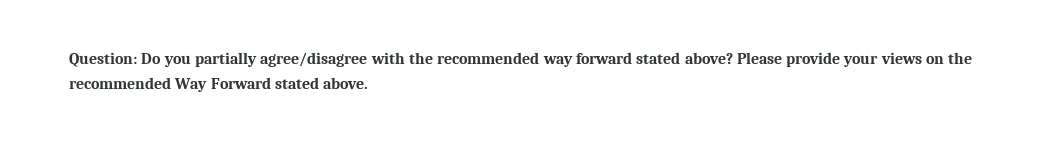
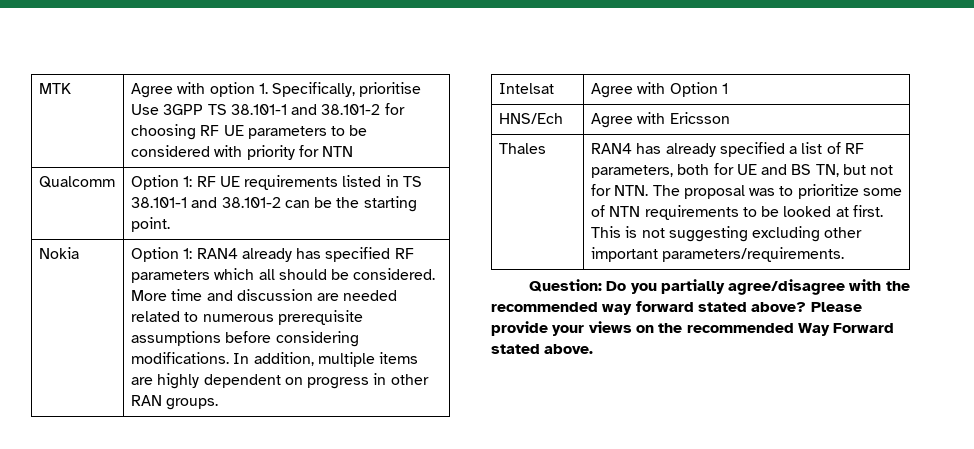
(69, 59) none -> [38,83,71,94] [130,82,422,98] [130,103,405,115] [130,124,368,140] [130,145,354,160] [38,176,115,188] [130,175,423,190] [130,196,417,212] [130,217,170,232] [38,247,79,259] [130,247,414,262] [130,268,436,283] [130,289,398,301] [130,310,363,325] [130,331,359,347] [130,352,419,367] [130,373,429,389] [130,395,219,410] [498,83,554,94] [590,82,728,98] [498,113,563,124] [590,112,730,128] [498,143,546,154] [590,142,865,157] [590,163,894,178] [590,184,903,199] [590,205,884,220] [590,226,863,242] [590,247,845,262] MTK | Agree with option 1. Specifically, prioritise Use 3GPP TS 38.101-1 and 38.101-2 for choosing RF UE parameters to be considered with priority for NTN // Qualcomm | Option 1: RF UE requirements listed in TS 38.101-1 and 38.101-2 can be the starting point. // Nokia | Option 1: RAN4 already has specified RF parameters which all should be considered. More time and discussion are needed related to numerous prerequisite assumptions before considering modifications. In addition, multiple items are highly dependent on progress in other RAN groups. // Intelsat | Agree with Option 1 // HNS/Ech | Agree with Ericsson // Thales | RAN4 has already specified a list of RF parameters, both for UE and BS TN, but not for NTN. The proposal was to prioritize some of NTN requirements to be looked at first. This is not suggesting excluding other important parameters/requirements. //

